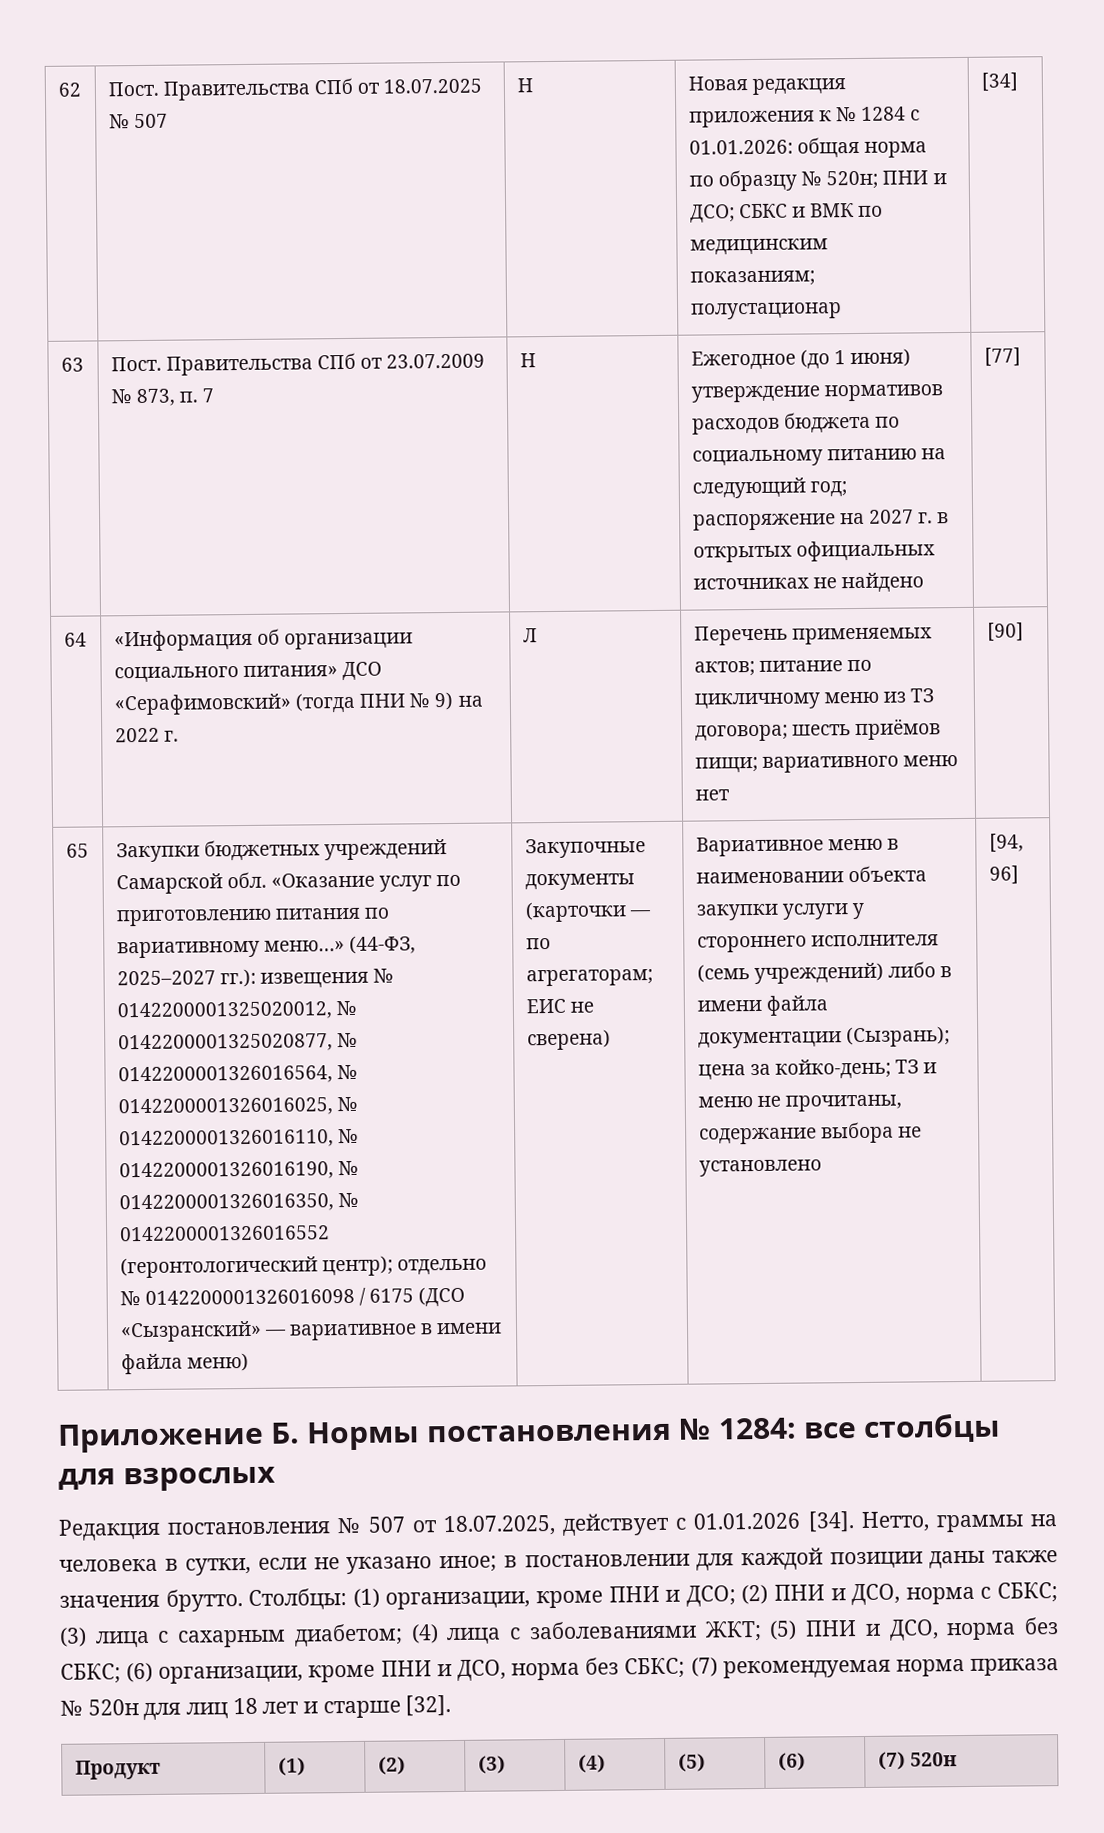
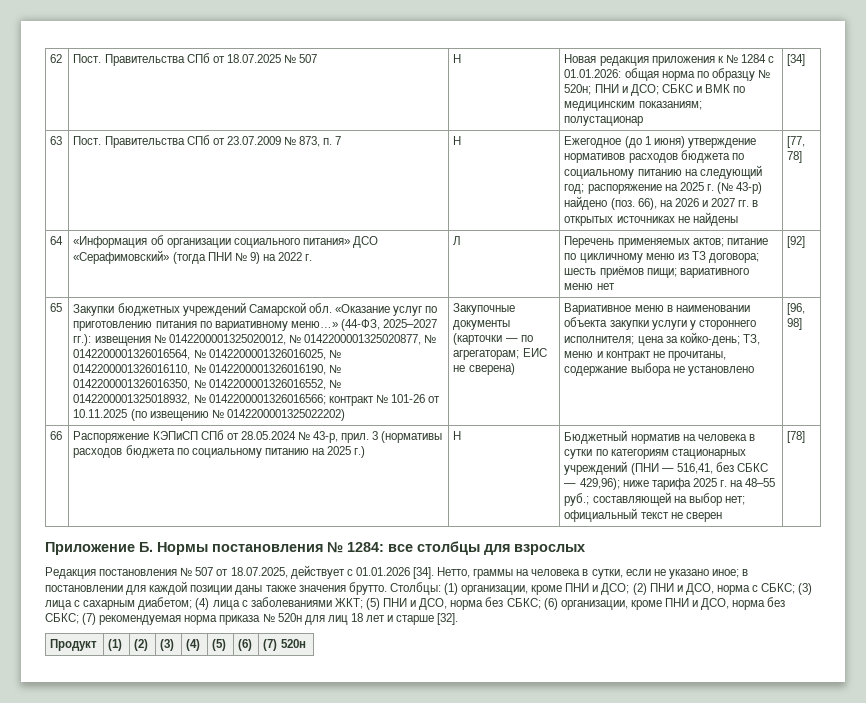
[869,509,934,524] 2027 г. -> [679,182,763,194] [564,196,750,210] 2025 г. (№ 43-р) найдено (поз. 66), на 2026 и 2027 гг.
[796,540,936,562] официальных -> (614, 221) none
[841,572,925,593] [983,347,1021,367] найдено | [77] -> [692,212,738,226] [787,136,806,148] [787,151,803,163] найдены | [77, 78]
[986,622,1024,642] [90] -> [787,236,806,248] [92]
[119,1225,330,1242] [119,1255,488,1279] [119,1286,466,1307] [119,1320,503,1343] [120,1352,250,1375] 0142200001326016552 (геронтологический центр); отдельно № 0142200001326016098 / 6175 (ДСО «Сызранский» — вариативное в имени файла меню) -> [208,379,341,390] [73,394,441,406] [73,409,345,421] 0142200001326016552, № 0142200001325018932, № 0142200001326016566; контракт № 101-26 от 10.11.2025 (по извещению № 0142200001325022202)
[811,934,940,947] [696,961,953,985] [696,995,829,1016] [697,1026,951,1049] [697,1058,938,1080] [697,1096,753,1108] исполнителя (семь учреждений) либо в имени файла документации (Сызрань); цена за койко-день; ТЗ и меню -> [564,332,760,346] [564,351,651,361] исполнителя; цена за койко-день; ТЗ, меню и контракт
[988,833,1024,853] [988,865,1019,885] [94, 96] -> [787,303,806,315] [787,318,803,330] [50,431,63,440] [73,430,443,443] [73,445,366,458] [453,431,462,440] [564,430,755,444] [564,449,746,459] [564,461,768,475] [564,478,776,490] [564,492,745,506] [564,508,722,522] [787,431,806,443] [96, 98] // 66 | Распоряжение КЭПиСП СПб от 28.05.2024 № 43-р, прил. 3 (нормативы расходов бюджета по социальному питанию на 2025 г.) | Н | Бюджетный норматив на человека в сутки по категориям стационарных учреждений (ПНИ — 516,41, без СБКС — 429,96); ниже тарифа 2025 г. на 48–55 руб.; составляющей на выбор нет; официальный текст не сверен | [78]

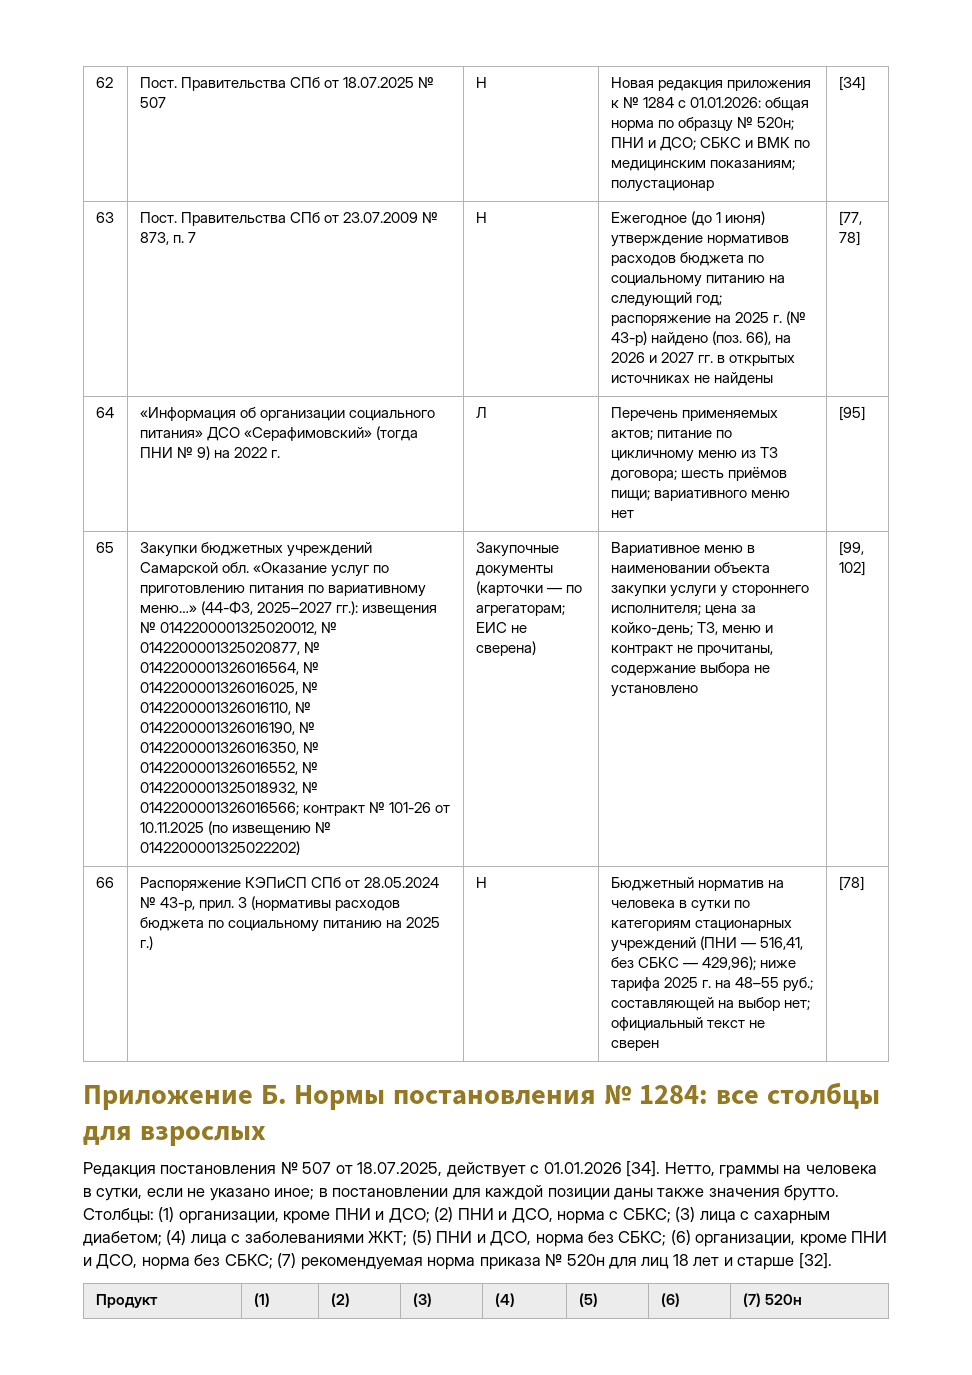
[787,236,806,248] [92] -> [838,406,865,421] [95]
[787,303,806,315] [787,318,803,330] [96, 98] -> [838,541,864,556] [838,561,865,576] [99, 102]

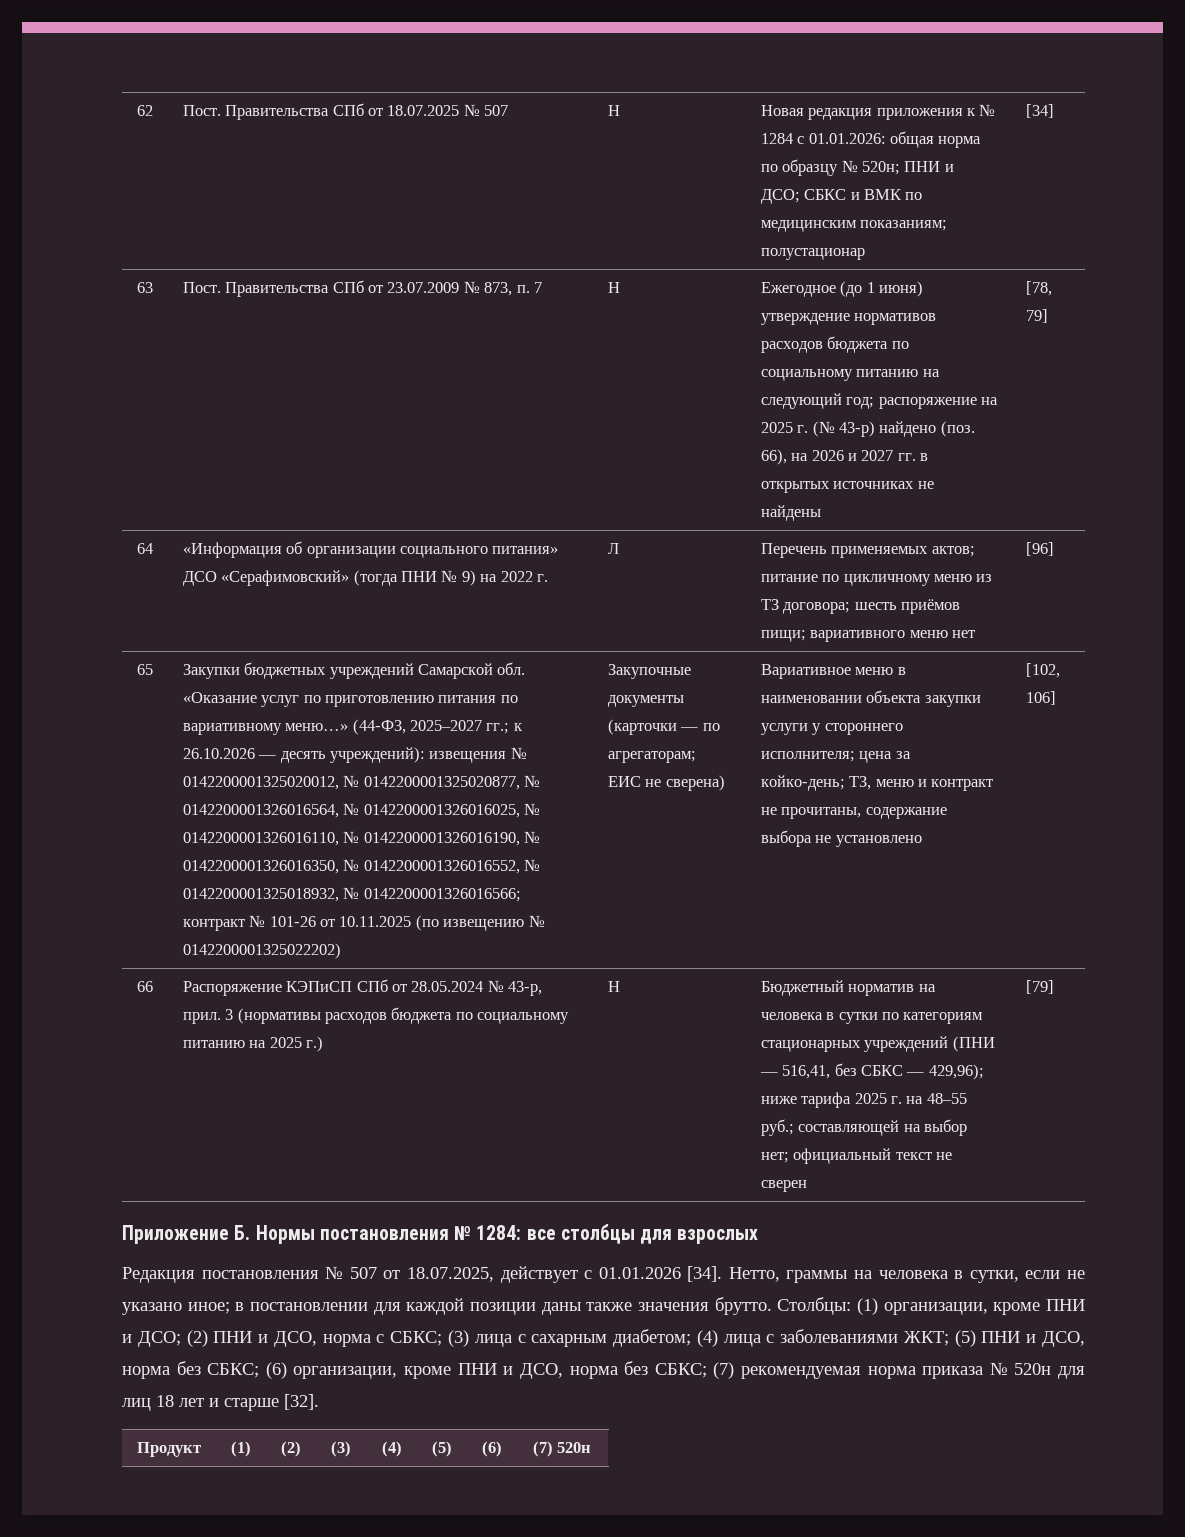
[838,211,862,226] [838,231,860,246] [77, 78] -> [1025,281,1052,296] [1025,309,1048,323] [78, 79]
[838,406,865,421] [95] -> [1025,542,1054,556] [96]
[335,601,358,615] гг.): -> [486,723,523,734] [182,747,426,763] гг.; к 26.10.2026 — десять учреждений):
[838,541,864,556] [838,561,865,576] [99, 102] -> [1025,663,1060,678] [1025,691,1056,705] [102, 106]
[838,876,864,891] [78] -> [1025,980,1054,994] [79]

